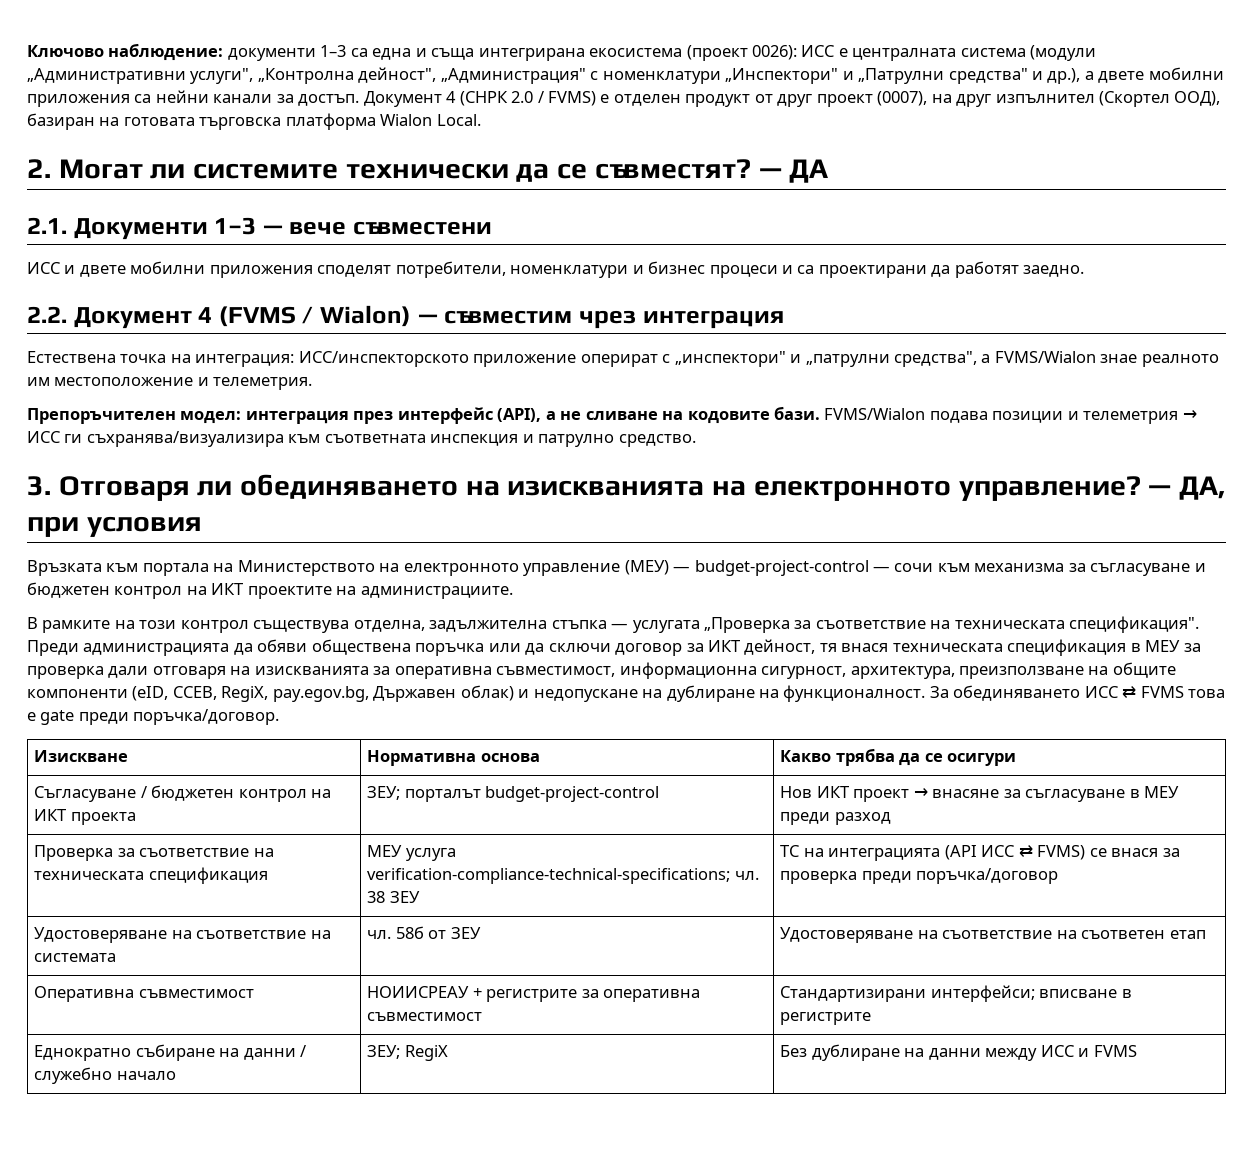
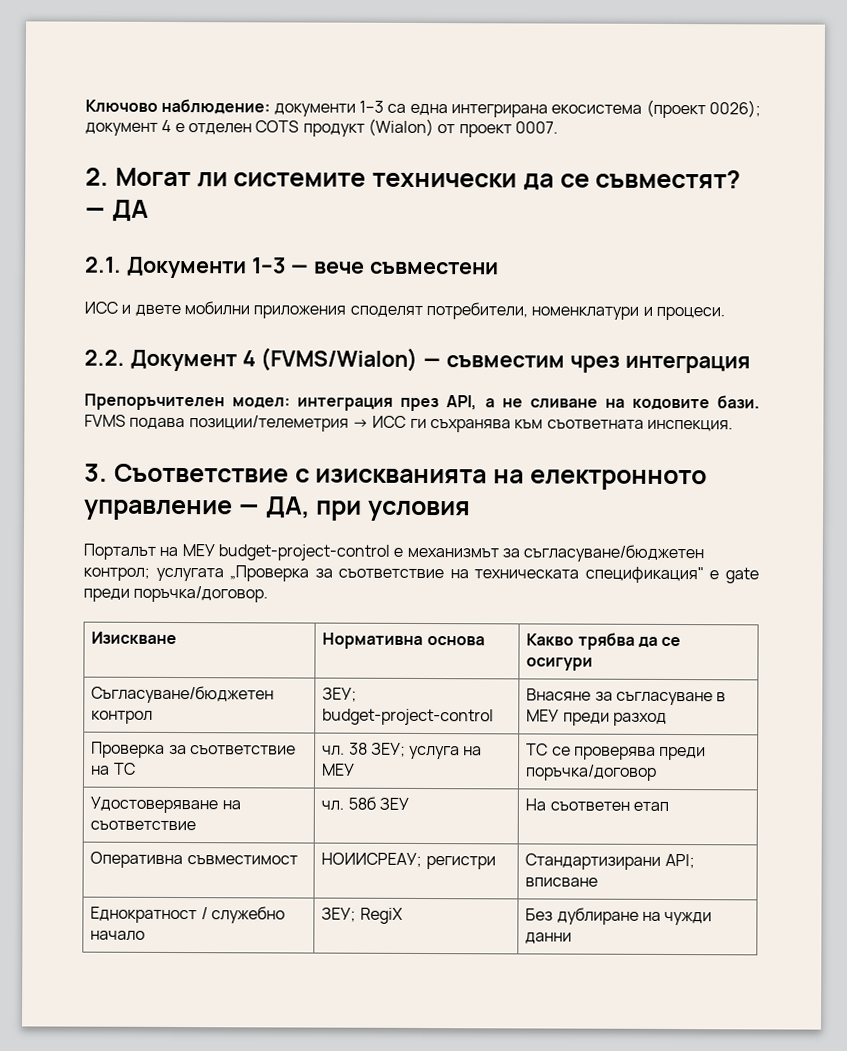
[415,48,475,60] и съща -> (448, 109) none
[752,45,1097,61] [27,67,1224,84] [27,90,1221,107] [27,113,481,130] 0026): ИСС е централната система (модули „Административни услуги", „Контролна дейност", „Администрация" с номенклатури „Инспектори" и „Патрулни средства" и др.), а двете мобилни приложения са нейни канали за достъп. Документ 4 (СНРК 2.0 / FVMS) е отделен продукт от друг проект (0007), на друг изпълнител (Скортел ООД), базиран на готовата търговска платформа Wialon Local. -> [709,100,761,118] [85,118,558,138] 0026); документ 4 е отделен COTS продукт (Wialon) от проект 0007.
[648,261,1085,278] бизнес процеси и са проектирани да работят заедно. -> [655,306,725,321] процеси.
[218,305,412,327] (FVMS / Wialon) -> [260,347,419,372] (FVMS/Wialon)
[27,351,1219,367] [27,377,313,390] // Естествена точка на интеграция: ИСС/инспекторското приложение оперират с „инспектори" и „патрулни средства", а FVMS/Wialon знае реалното им местоположение и телеметрия. -> (751, 364) none
[397,407,542,424] интерфейс (API), -> [446,395,478,411] API,
[824,408,1179,424] FVMS/Wialon подава позиции и телеметрия -> [84,414,349,432] FVMS подава позиции/телеметрия
[86,431,284,447] съхранява/визуализира -> [429,419,511,433] съхранява
[430,434,696,447] [27,474,500,501] инспекция и патрулно средство. // 3. Отговаря ли обединяването на -> [646,419,733,432] [84,463,310,483] инспекция. // 3. Съответствие с
[958,476,1141,501] управление? -> [84,499,233,521] управление
[27,560,1206,576] [27,582,513,599] [27,617,629,633] Връзката към портала на Министерството на електронното управление (МЕУ) — budget-project-control — сочи към механизма за съгласуване и бюджетен контрол на ИКТ проектите на администрациите. // В рамките на този контрол съществува отделна, задължителна стъпка — -> [83,543,705,563] [83,567,150,581] Порталът на МЕУ budget-project-control е механизмът за съгласуване/бюджетен контрол;
[1069,616,1200,633] [27,639,1201,656] [27,662,1176,679] [27,685,1226,702] спецификация". Преди администрацията да обяви обществена поръчка или да сключи договор за ИКТ дейност, тя внася техническата спецификация в МЕУ за проверка дали отговаря на изискванията за оперативна съвместимост, информационна сигурност, архитектура, преизползване на общите компоненти (eID, ССЕВ, RegiX, pay.egov.bg, Държавен облак) и недопускане на дублиране на функционалност. За обединяването ИСС ⇄ FVMS това -> [584,566,704,584] спецификация"
[34,785,332,802] [34,809,136,825] [367,786,481,802] Съгласуване / бюджетен контрол на ИКТ проекта | ЗЕУ; порталът -> [91,685,275,704] [91,710,154,724] [322,687,358,702] Съгласуване/бюджетен контрол | ЗЕУ;
[780,786,1000,802] Нов ИКТ проект → внасяне -> [526,688,592,701] Внасяне
[34,867,268,884] [367,845,456,861] [367,868,759,884] [367,891,420,903] [780,845,1180,861] [780,871,858,884] техническата спецификация | МЕУ услуга verification-compliance-technical-specifications; чл. 38 ЗЕУ | ТС на интеграцията (API ИСС ⇄ FVMS) се внася за проверка -> [112,762,136,775] [322,742,483,760] [321,763,356,776] [526,743,656,760] ТС | чл. 38 ЗЕУ; услуга на МЕУ | ТС се проверява
[310,930,331,939] [34,953,117,962] на системата -> (197, 825) none
[428,927,481,939] [780,927,1077,943] от ЗЕУ | Удостоверяване на съответствие на -> [378,797,409,810] [525,798,547,811] ЗЕУ | На
[367,986,701,1002] [367,1012,483,1021] НОИИСРЕАУ + регистрите за оперативна съвместимост -> [321,852,496,870] НОИИСРЕАУ; регистри
[930,985,1035,1002] интерфейси; -> [664,853,695,869] API;
[1121,989,1132,998] [780,1012,872,1025] [34,1044,296,1061] в регистрите // Еднократно събиране на данни -> [90,906,198,924] // Еднократност
[928,1045,1137,1061] данни между ИСС и FVMS -> [664,911,713,926] [525,932,573,944] чужди данни

